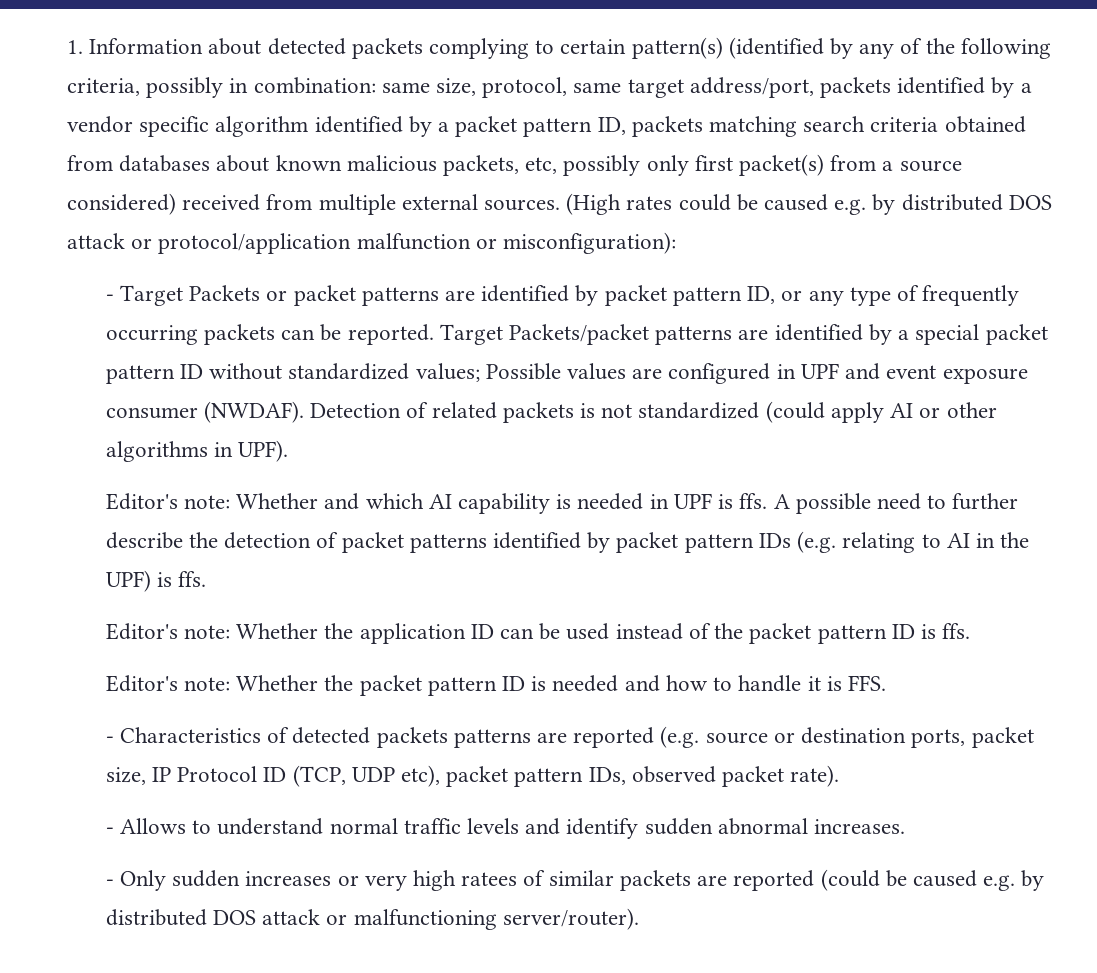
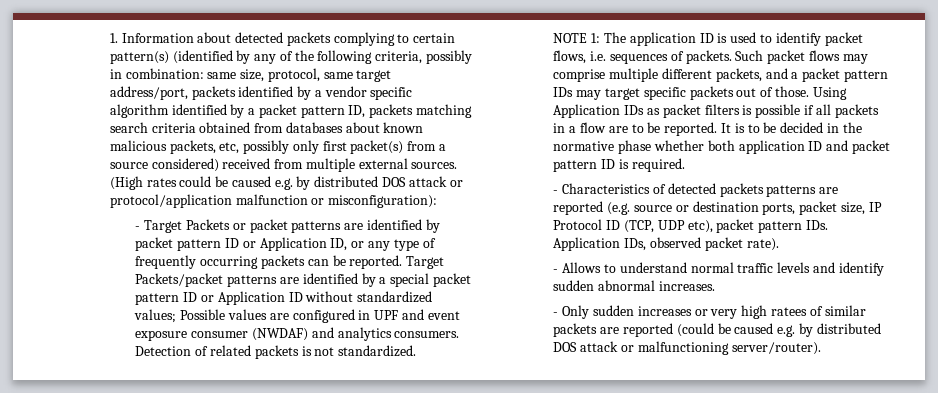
(742, 296) none -> [225,237,327,251] ID or Application
(204, 371) none -> [201,291,303,305] or Application ID
[204,401,305,423] (NWDAF). -> [252,327,460,341] (NWDAF) and analytics consumers.
[638,401,997,423] [105,440,289,462] [105,493,1019,514] [105,531,1030,553] [105,570,207,592] [105,623,971,644] [105,675,886,696] standardized (could apply AI or other algorithms in UPF). // Editor's note: Whether and which AI capability is needed in UPF is ffs. A possible need to further describe the detection of packet patterns identified by packet pattern IDs (e.g. relating to AI in the UPF) is ffs. // Editor's note: Whether the application ID can be used instead of the packet pattern ID is ffs. // Editor's note: Whether the packet pattern ID is needed and how to handle it is FFS. -> [338,345,417,357] [553,32,863,46] [553,50,868,64] [553,68,888,82] [553,86,847,100] [553,104,879,118] [553,122,862,136] [553,140,890,154] [553,158,685,172] standardized. // NOTE 1: The application ID is used to identify packet flows, i.e. sequences of packets. Such packet flows may comprise multiple different packets, and a packet pattern IDs may target specific packets out of those. Using Application IDs as packet filters is possible if all packets in a flow are to be reported. It is to be decided in the normative phase whether both application ID and packet pattern ID is required.
(584, 777) none -> [805,220,828,230] [553,237,621,251] IDs. Application

